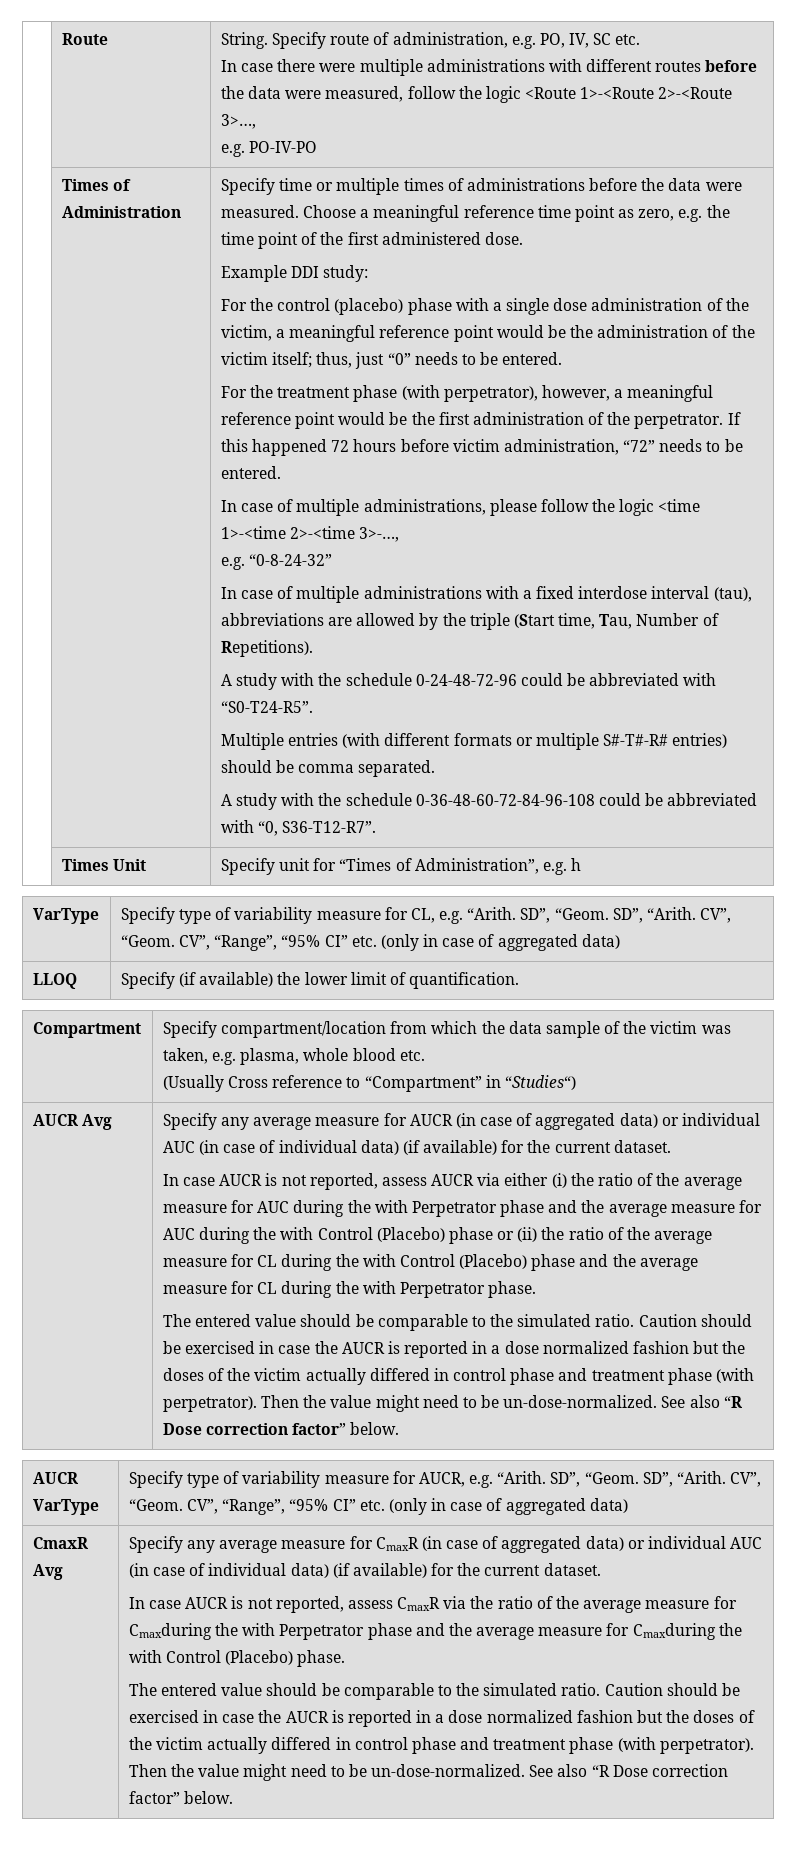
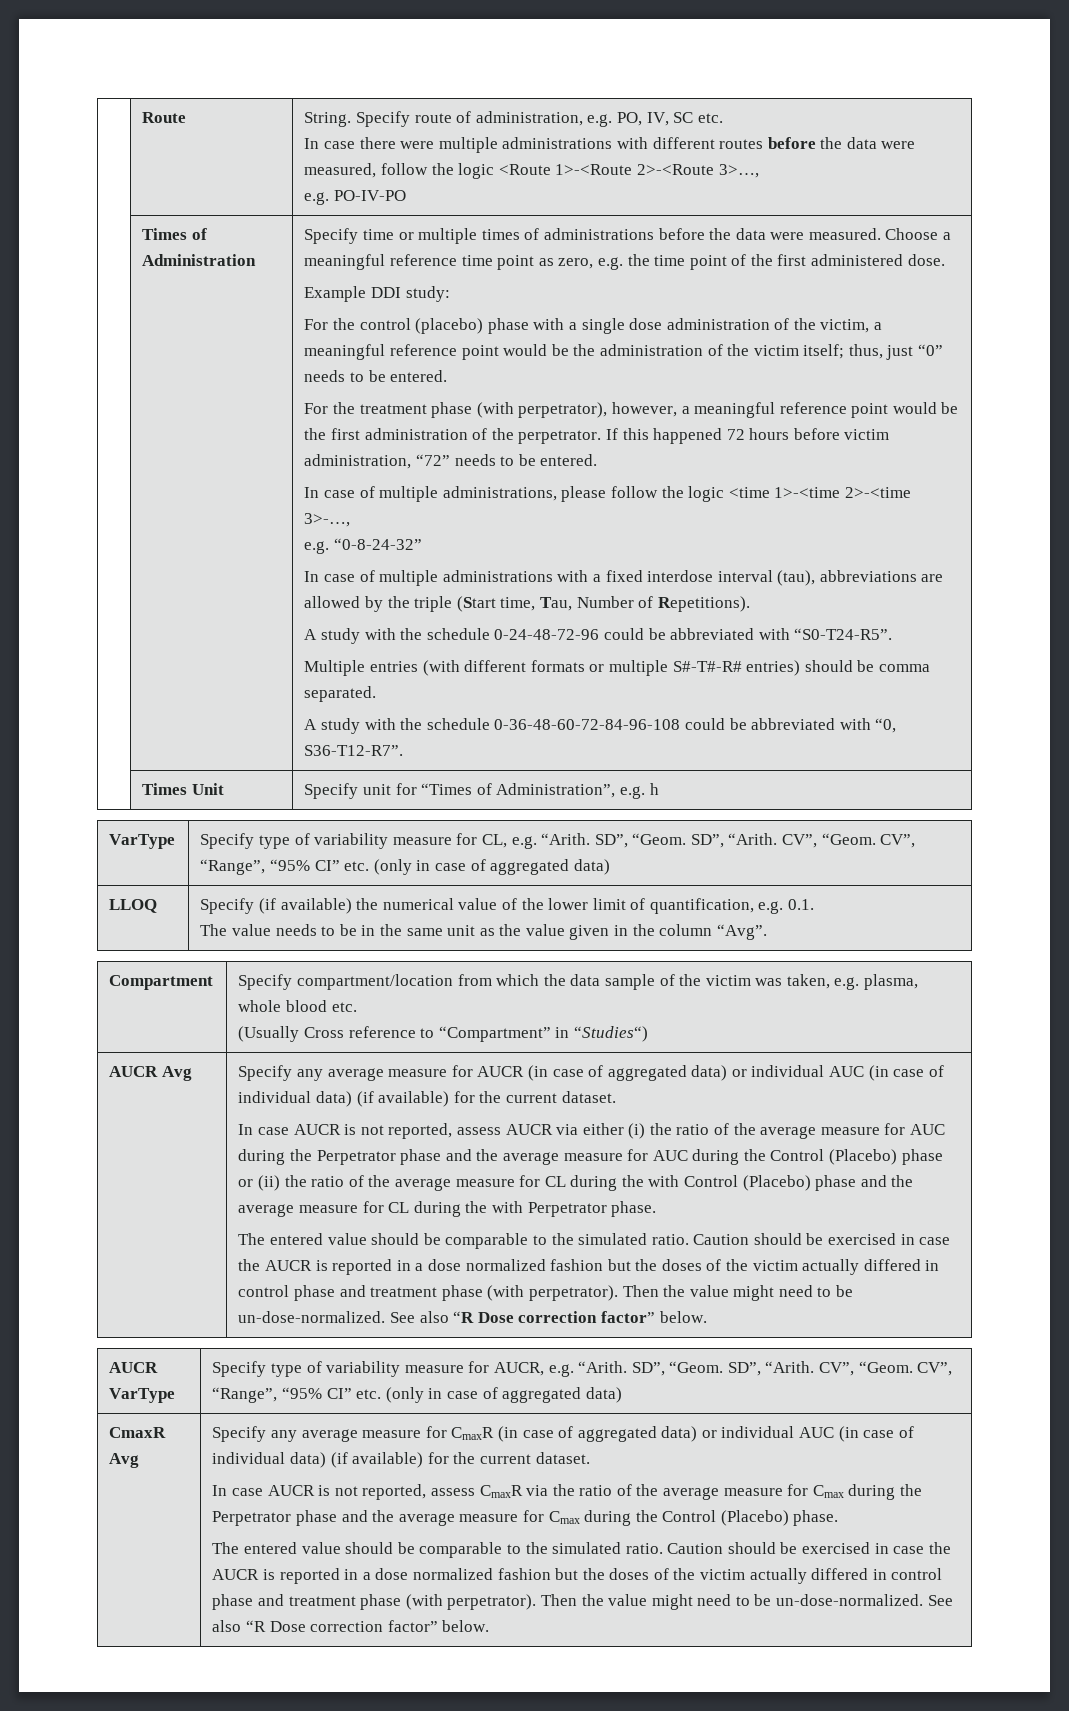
[304,972,520,989] lower limit of quantification. -> [382,898,815,914] [200,924,767,940] numerical value of the lower limit of quantification, e.g. 0.1. // The value needs to be in the same unit as the value given in the column “Avg”.
[374,1200,408,1213] with -> (312, 1155) none
[280,1227,314,1240] with -> (766, 1155) none
[128,1623,742,1640] [128,1650,162,1663] Cmaxduring the with Perpetrator phase and the average measure for Cmaxduring the with -> [812,1484,923,1500] [212,1510,658,1526] Cmax during the Perpetrator phase and the average measure for Cmax during the

